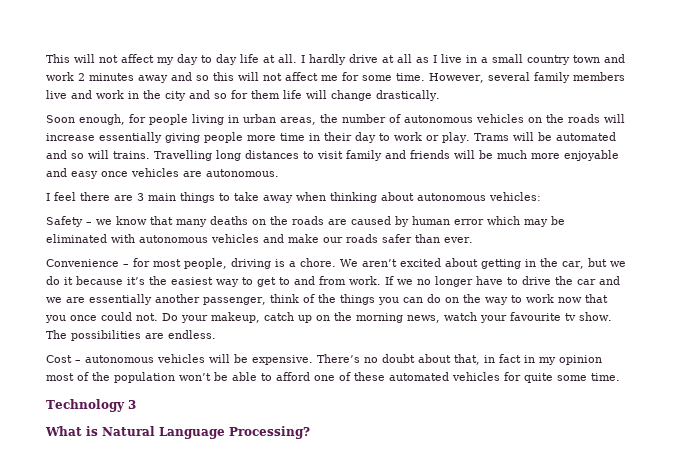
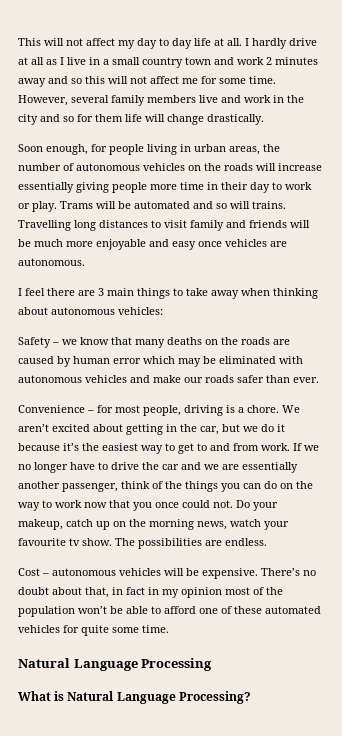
[46,399,136,412] Technology 3 -> [18,658,213,671] Natural Language Processing

